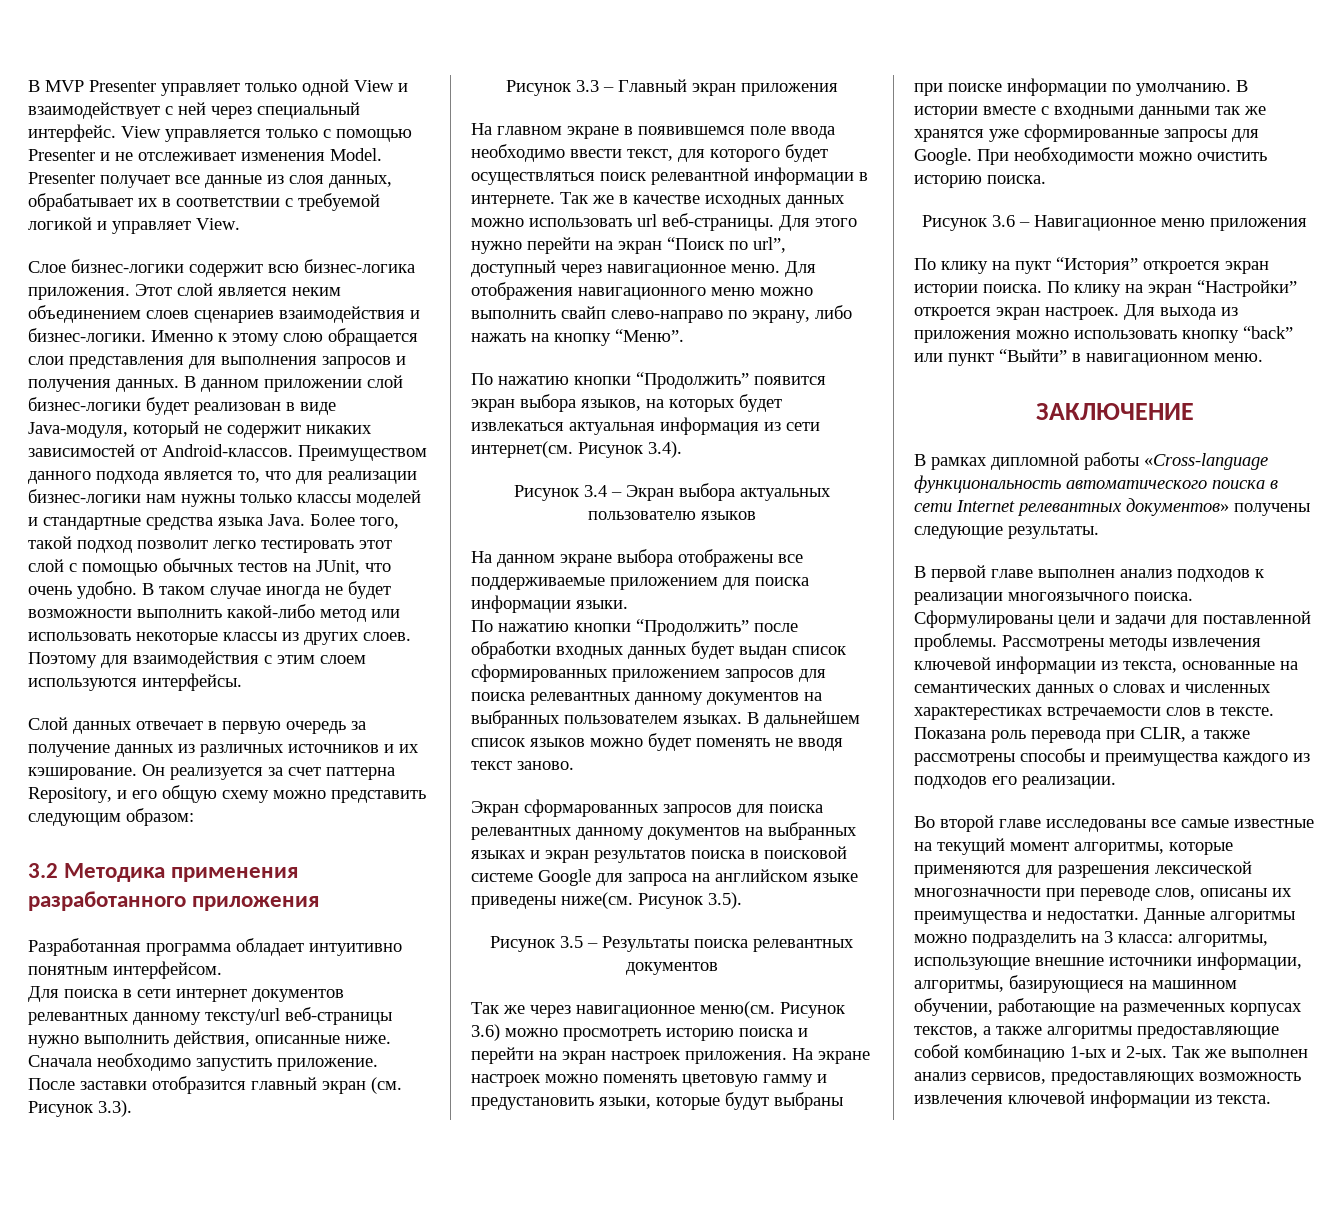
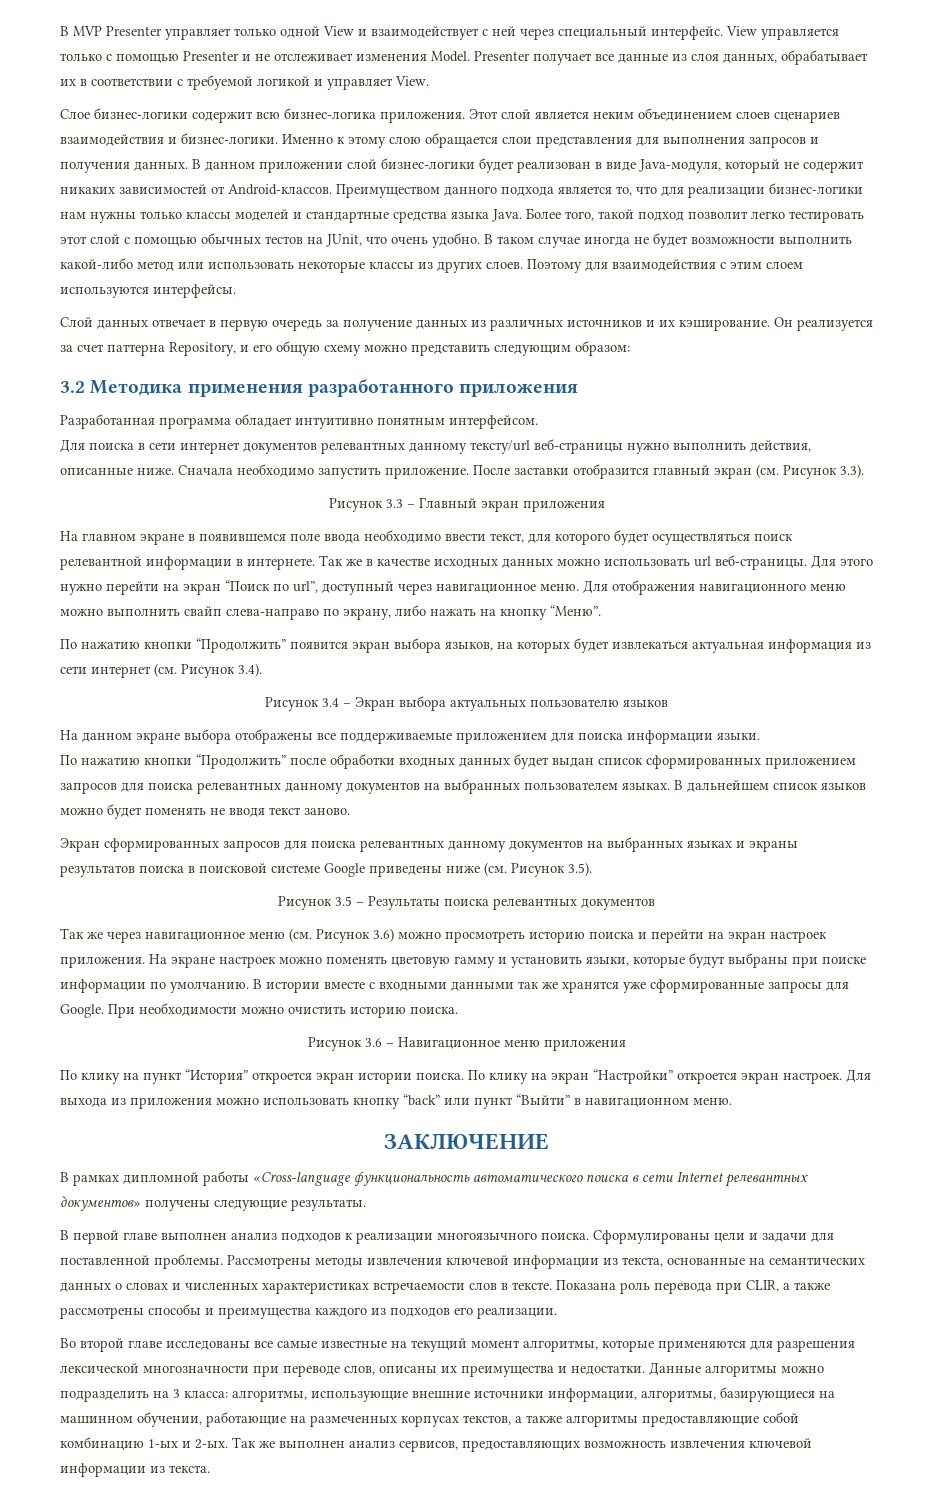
[611,310,723,323] слево-направо -> [226,608,319,620] слева-направо
[471,441,573,458] интернет(см. -> [91,663,177,678] интернет (см.
[524,799,659,817] сформарованных -> [104,838,219,852] сформированных
[545,850,589,863] экран -> [749,840,798,852] экраны
[596,869,858,886] [471,892,633,909] для запроса на английском языке приведены ниже(см. -> [369,862,507,877] приведены ниже (см.
[700,1001,775,1018] меню(cм. -> [249,928,312,942] меню (cм.
[471,1097,594,1110] предустановить -> [511,956,582,968] установить
[1015,261,1051,274] пукт -> [143,1072,182,1084] пункт
[914,707,1043,720] характерестиках -> [262,1282,369,1294] характеристиках

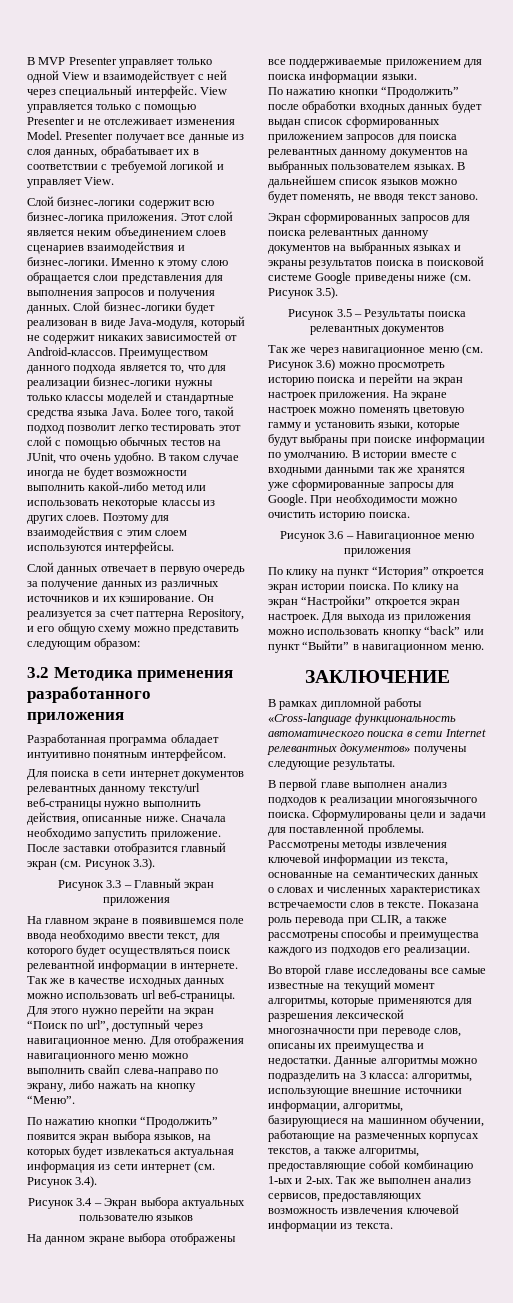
[60,109,90,119] Слое -> [27,196,54,206] Слой
[192,159,377,173] В данном приложении слой -> [73,301,101,311] Слой
[60,212,86,219] нам -> (172, 381) none
[145,807,206,815] поменять -> [300,194,355,203] поменять,
[566,1415,638,1427] алгоритмы -> [359,1148,420,1157] алгоритмы,

